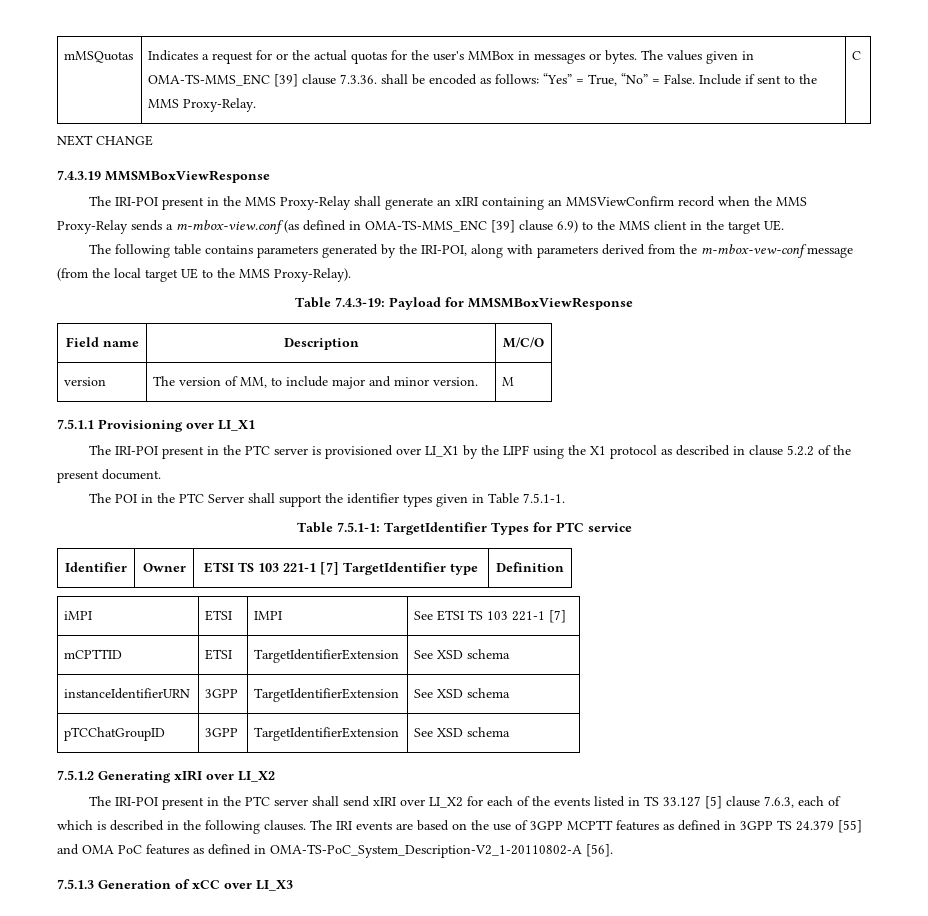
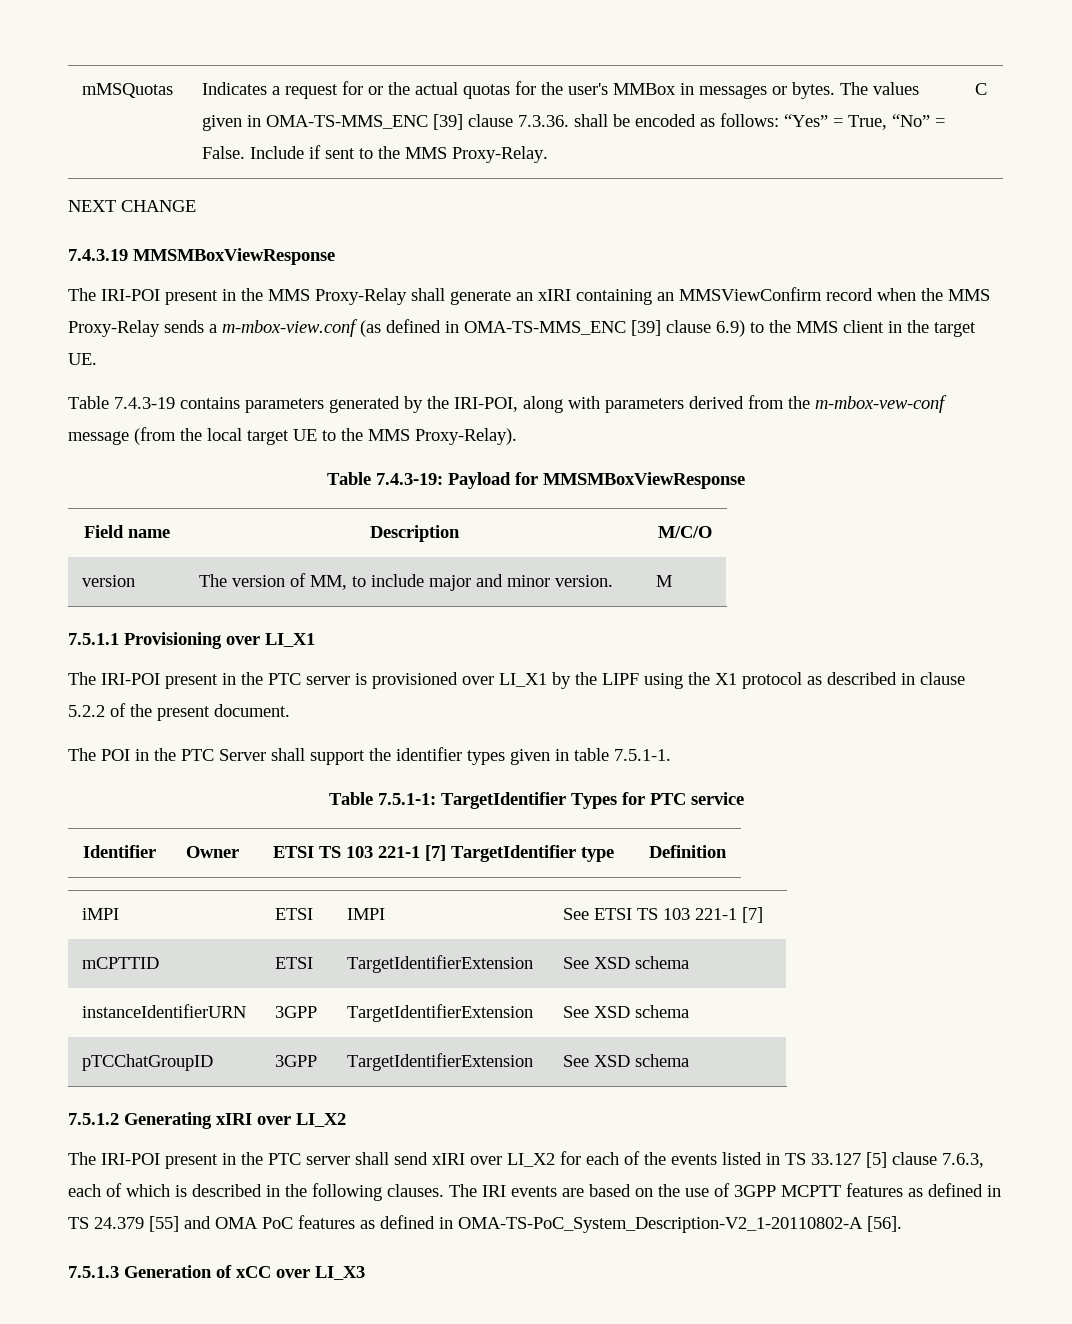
[88,244,201,258] The following table -> [68,396,175,409] Table 7.4.3-19
[487,493,519,504] Table -> [574,748,609,761] table
[740,821,773,830] 3GPP -> (1001, 1191) none

